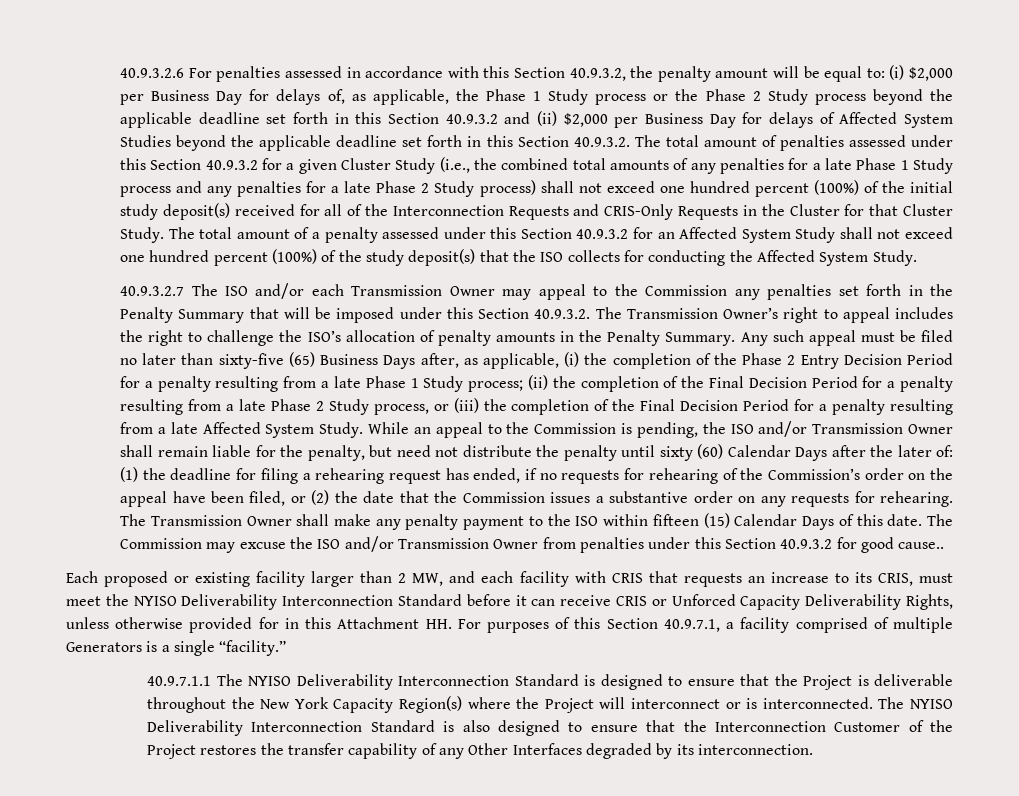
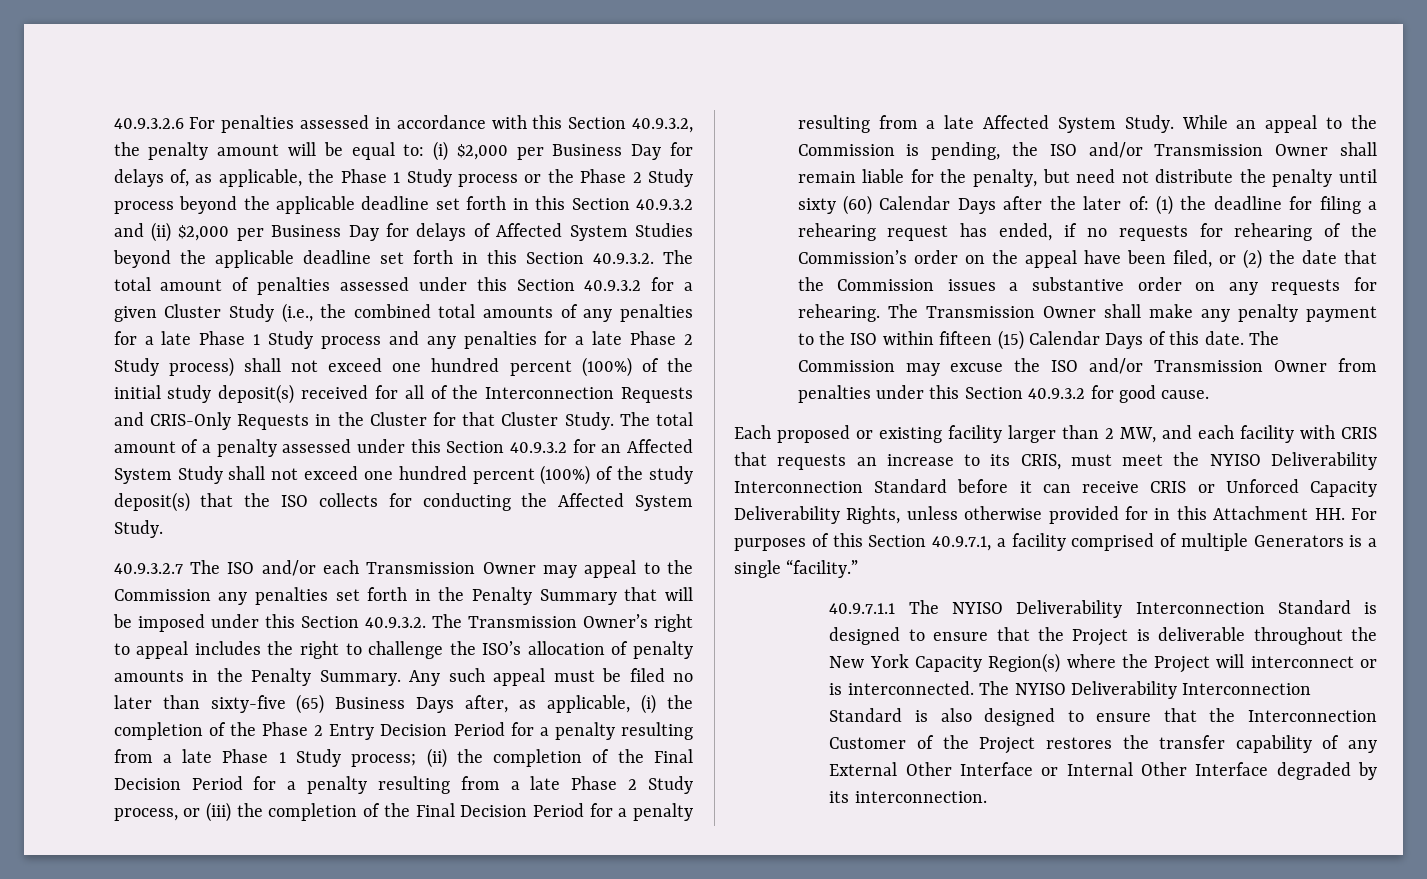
[898,542,945,549] cause.. -> [1161,390,1210,399] cause.
[468,743,582,755] Other Interfaces -> [829,762,1269,776] External Other Interface or Internal Other Interface

